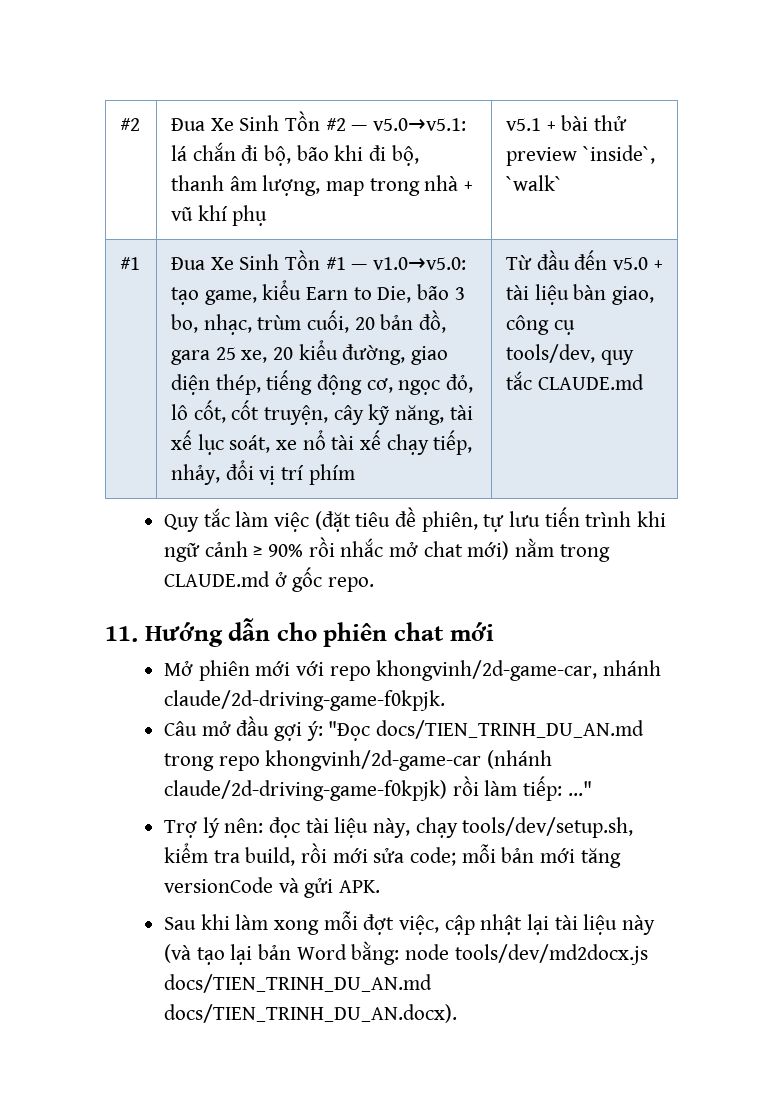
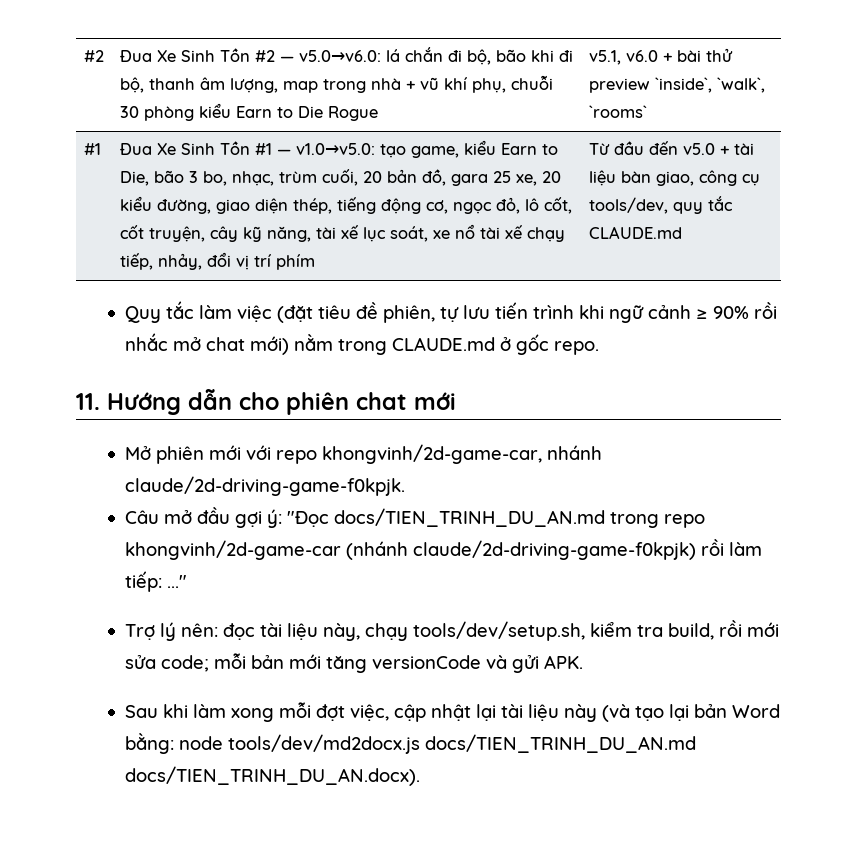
[373,118,467,131] v5.0→v5.1: -> [298,50,381,62] v5.0→v6.0:
[232,205,268,226] [506,118,542,131] phụ | v5.1 -> [471,75,553,93] [119,103,378,121] [588,50,658,65] phụ, chuỗi 30 phòng kiểu Earn to Die Rogue | v5.1, v6.0
[506,175,563,191] `walk` -> [716,77,765,93] [588,105,647,118] `walk`, `rooms`

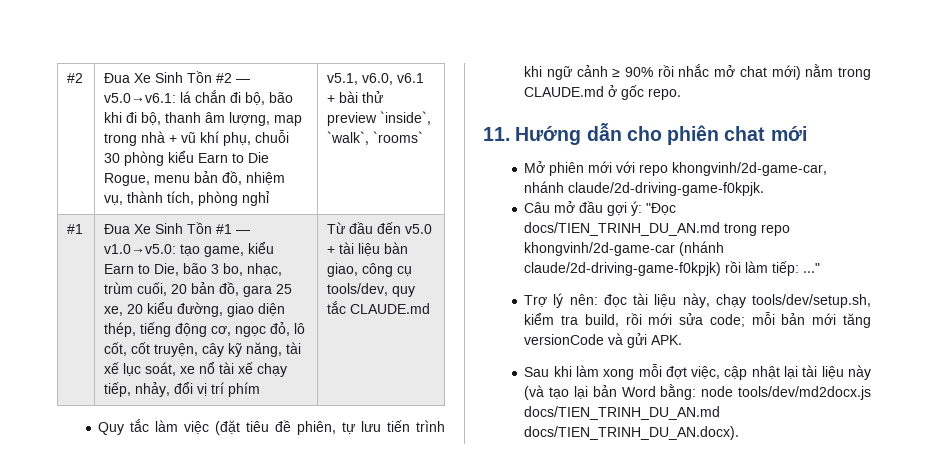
[298,50,381,62] v5.0→v6.0: -> [104,93,177,103] v5.0→v6.1:
[327,106,378,121] Rogue -> [104,171,286,186] [104,191,271,206] Rogue, menu bản đồ, nhiệm vụ, thành tích, phòng nghỉ
[625,50,658,62] v6.0 -> [362,73,425,85] v6.0, v6.1

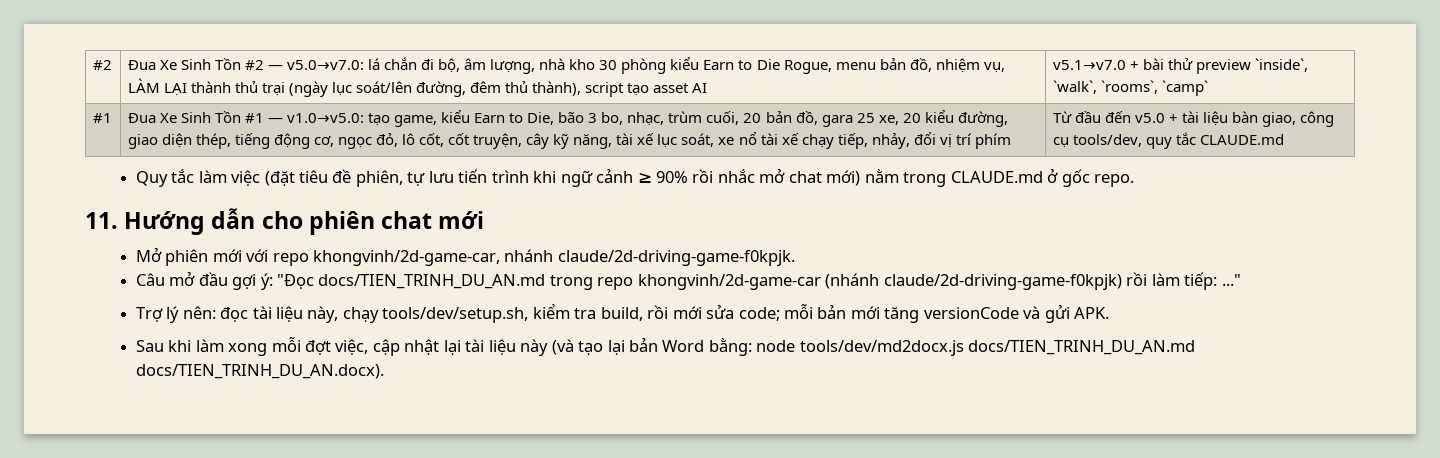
[104,93,177,103] v5.0→v6.1: -> [286,60,364,70] v5.0→v7.0:
[269,92,294,103] [104,112,303,126] [104,130,290,146] bão khi đi bộ, thanh âm lượng, map trong nhà + vũ khí phụ, chuỗi -> [464,58,596,74] âm lượng, nhà kho
[127,191,271,206] [327,73,425,85] thành tích, phòng nghỉ | v5.1, v6.0, v6.1 -> [127,78,708,97] [1052,60,1126,70] LÀM LẠI thành thủ trại (ngày lục soát/lên đường, đêm thủ thành), script tạo asset AI | v5.1→v7.0
[373,131,424,143] `rooms` -> [1100,80,1208,96] `rooms`, `camp`

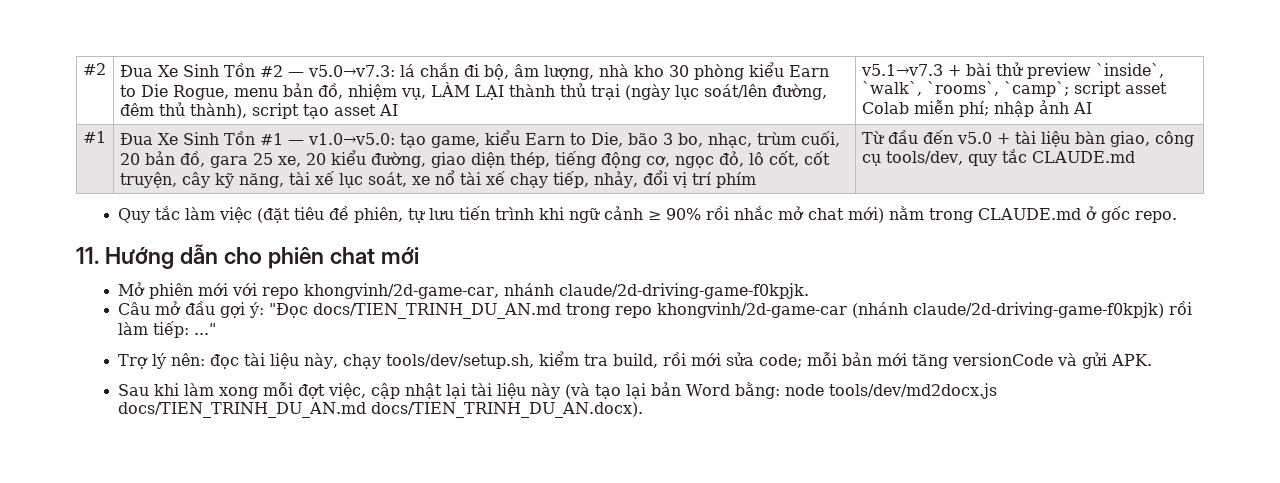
[286,60,364,70] v5.0→v7.0: -> [307,65,395,77] v5.0→v7.3:
[1052,60,1126,70] v5.1→v7.0 -> [860,64,943,76] v5.1→v7.3
[1161,80,1208,96] `camp` -> [1003,81,1167,97] [861,100,1092,117] `camp`; script asset Colab miễn phí; nhập ảnh AI

